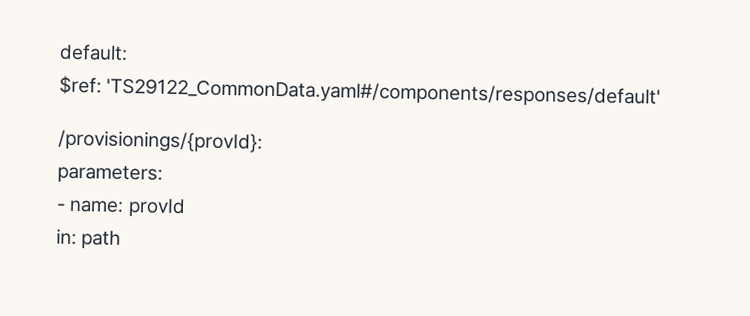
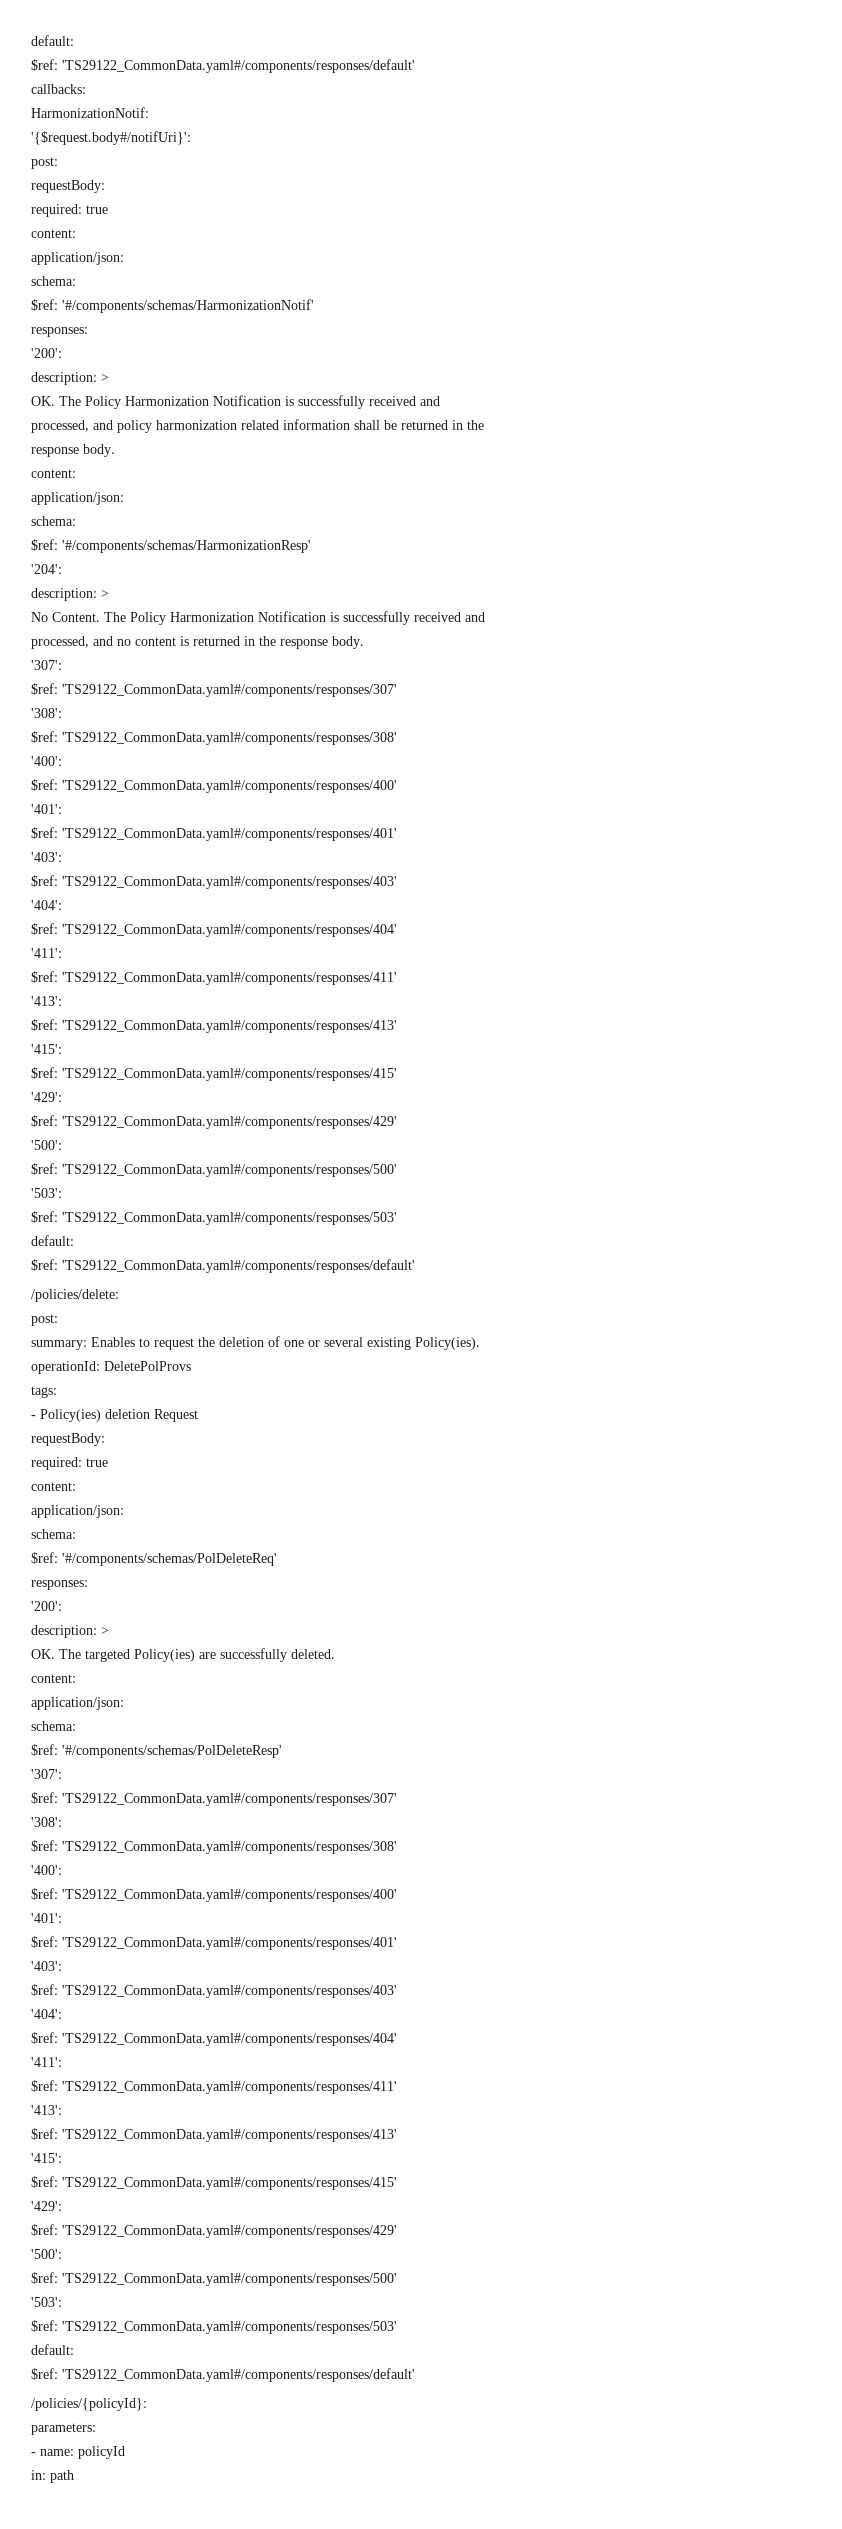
[59,43,128,62] [59,75,662,108] [58,129,263,154] default: // $ref: 'TS29122_CommonData.yaml#/components/responses/default' // /provisionings/{provId}: -> [31,35,74,46] [31,59,415,73] [31,84,86,94] [31,107,149,118] [31,131,191,145] [31,157,58,169] [31,180,105,193] [31,204,108,217] [31,229,76,238] [31,252,124,265] [31,276,76,286] [31,299,314,313] [31,327,88,337] [31,348,62,358] [31,372,109,385] [31,395,440,409] [31,419,484,433] [31,444,115,457] [31,469,76,478] [31,492,124,505] [31,516,76,526] [31,539,311,553] [31,564,62,574] [31,588,109,601] [31,611,485,625] [31,636,364,649] [31,660,62,670] [31,683,397,697] [31,708,62,718] [31,731,397,745] [31,756,62,766] [31,779,397,793] [31,804,62,814] [31,827,397,841] [31,852,62,862] [31,875,397,889] [31,900,62,910] [31,923,397,937] [31,948,62,958] [31,971,397,985] [31,996,62,1006] [31,1019,397,1033] [31,1044,62,1054] [31,1067,397,1081] [31,1092,62,1102] [31,1115,397,1129] [31,1140,62,1150] [31,1163,397,1177] [31,1188,62,1198] [31,1211,397,1225] [31,1235,74,1246] [31,1259,415,1273] [31,1289,119,1302] [31,1314,58,1326] [31,1336,480,1350] [31,1361,191,1374] [31,1386,57,1398] [31,1409,198,1422] [31,1433,105,1446] [31,1457,108,1470] [31,1482,76,1491] [31,1505,124,1518] [31,1529,76,1539] [31,1552,277,1566] [31,1580,88,1590] [31,1601,62,1611] [31,1625,109,1638] [31,1648,335,1662] [31,1674,76,1683] [31,1697,124,1710] [31,1721,76,1731] [31,1744,282,1758] [31,1769,62,1779] [31,1792,397,1806] [31,1817,62,1827] [31,1840,397,1854] [31,1865,62,1875] [31,1888,397,1902] [31,1913,62,1923] [31,1936,397,1950] [31,1961,62,1971] [31,1984,397,1998] [31,2009,62,2019] [31,2032,397,2046] [31,2057,62,2067] [31,2080,397,2094] [31,2105,62,2115] [31,2128,397,2142] [31,2153,62,2163] [31,2176,397,2190] [31,2201,62,2211] [31,2224,397,2238] [31,2249,62,2259] [31,2272,397,2286] [31,2297,62,2307] [31,2320,397,2334] [31,2344,74,2355] [31,2368,415,2382] [31,2398,147,2411] default: // $ref: 'TS29122_CommonData.yaml#/components/responses/default' // callbacks: // HarmonizationNotif: // '{$request.body#/notifUri}': // post: // requestBody: // required: true // content: // application/json: // schema: // $ref: '#/components/schemas/HarmonizationNotif' // responses: // '200': // description: > // OK. The Policy Harmonization Notification is successfully received and // processed, and policy harmonization related information shall be returned in the // response body. // content: // application/json: // schema: // $ref: '#/components/schemas/HarmonizationResp' // '204': // description: > // No Content. The Policy Harmonization Notification is successfully received and // processed, and no content is returned in the response body. // '307': // $ref: 'TS29122_CommonData.yaml#/components/responses/307' // '308': // $ref: 'TS29122_CommonData.yaml#/components/responses/308' // '400': // $ref: 'TS29122_CommonData.yaml#/components/responses/400' // '401': // $ref: 'TS29122_CommonData.yaml#/components/responses/401' // '403': // $ref: 'TS29122_CommonData.yaml#/components/responses/403' // '404': // $ref: 'TS29122_CommonData.yaml#/components/responses/404' // '411': // $ref: 'TS29122_CommonData.yaml#/components/responses/411' // '413': // $ref: 'TS29122_CommonData.yaml#/components/responses/413' // '415': // $ref: 'TS29122_CommonData.yaml#/components/responses/415' // '429': // $ref: 'TS29122_CommonData.yaml#/components/responses/429' // '500': // $ref: 'TS29122_CommonData.yaml#/components/responses/500' // '503': // $ref: 'TS29122_CommonData.yaml#/components/responses/503' // default: // $ref: 'TS29122_CommonData.yaml#/components/responses/default' // /policies/delete: // post: // summary: Enables to request the deletion of one or several existing Policy(ies). // operationId: DeletePolProvs // tags: // - Policy(ies) deletion Request // requestBody: // required: true // content: // application/json: // schema: // $ref: '#/components/schemas/PolDeleteReq' // responses: // '200': // description: > // OK. The targeted Policy(ies) are successfully deleted. // content: // application/json: // schema: // $ref: '#/components/schemas/PolDeleteResp' // '307': // $ref: 'TS29122_CommonData.yaml#/components/responses/307' // '308': // $ref: 'TS29122_CommonData.yaml#/components/responses/308' // '400': // $ref: 'TS29122_CommonData.yaml#/components/responses/400' // '401': // $ref: 'TS29122_CommonData.yaml#/components/responses/401' // '403': // $ref: 'TS29122_CommonData.yaml#/components/responses/403' // '404': // $ref: 'TS29122_CommonData.yaml#/components/responses/404' // '411': // $ref: 'TS29122_CommonData.yaml#/components/responses/411' // '413': // $ref: 'TS29122_CommonData.yaml#/components/responses/413' // '415': // $ref: 'TS29122_CommonData.yaml#/components/responses/415' // '429': // $ref: 'TS29122_CommonData.yaml#/components/responses/429' // '500': // $ref: 'TS29122_CommonData.yaml#/components/responses/500' // '503': // $ref: 'TS29122_CommonData.yaml#/components/responses/503' // default: // $ref: 'TS29122_CommonData.yaml#/components/responses/default' // /policies/{policyId}:
[127,198,186,218] provId -> [78,2446,125,2459] policyId

